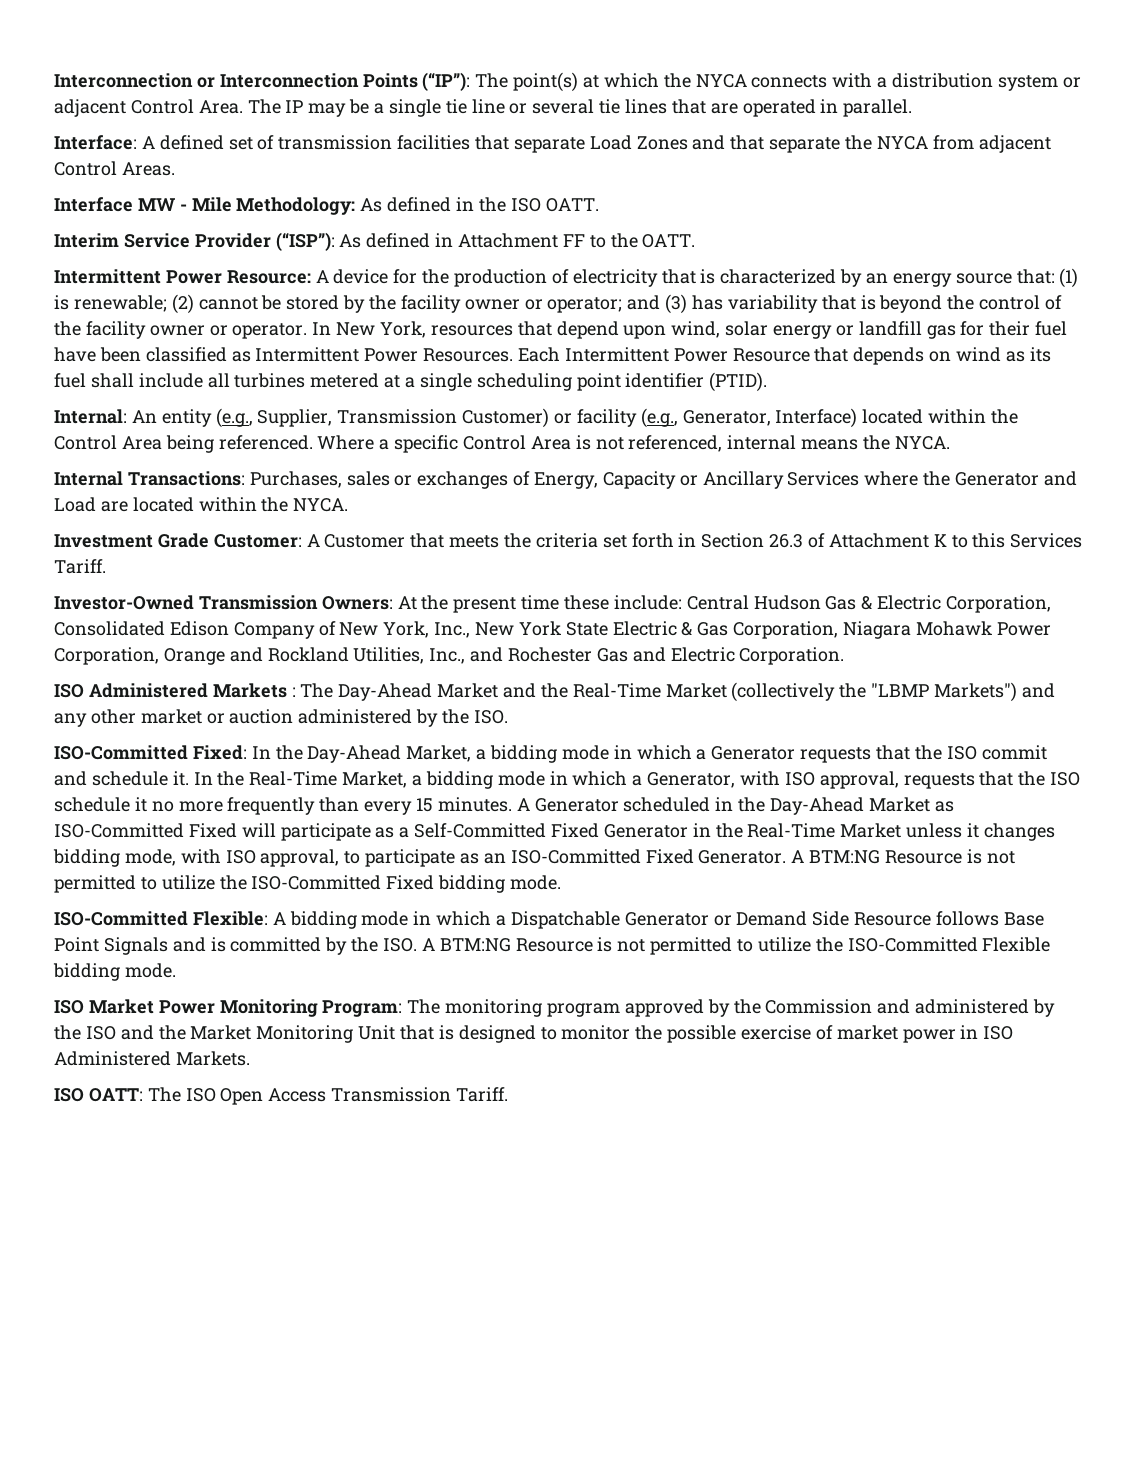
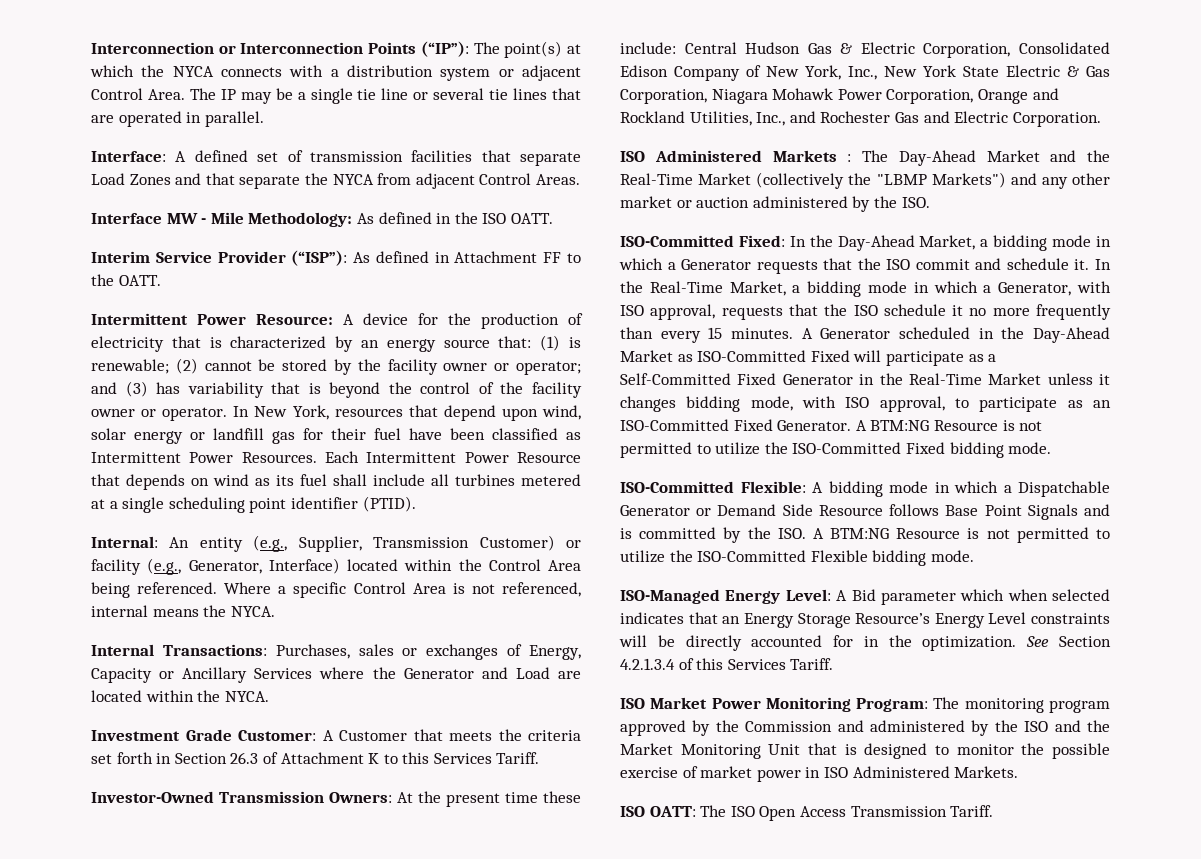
(176, 970) none -> [620,589,1110,605] [620,612,1110,628] [619,635,1111,651] [620,658,834,670] // ISO-Managed Energy Level: A Bid parameter which when selected indicates that an Energy Storage Resource’s Energy Level constraints will be directly accounted for in the optimization. See Section 4.2.1.3.4 of this Services Tariff.

